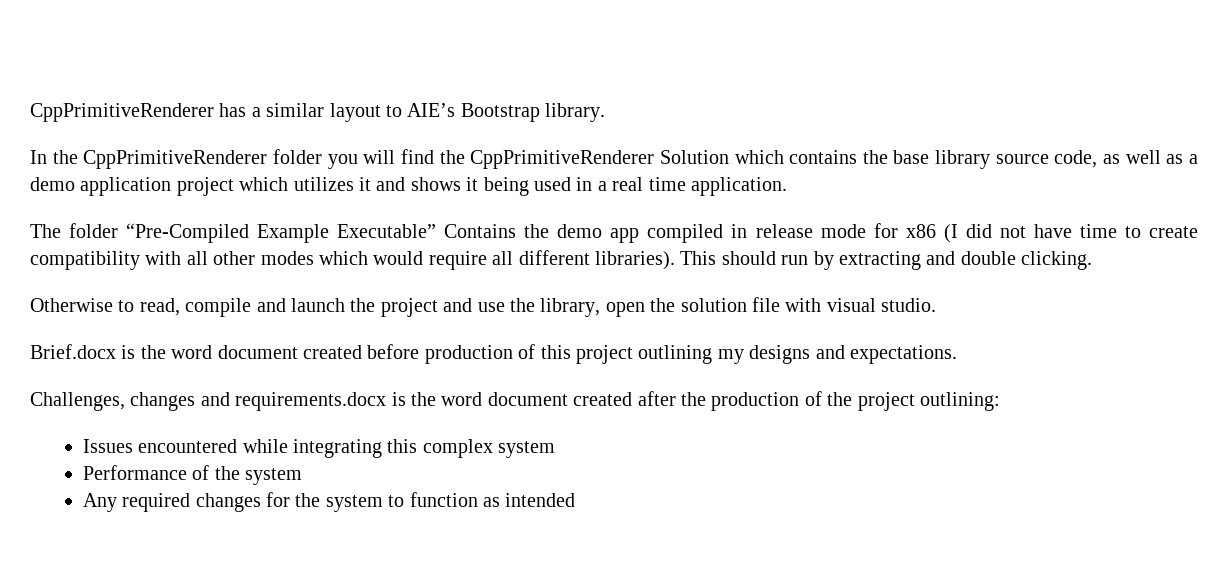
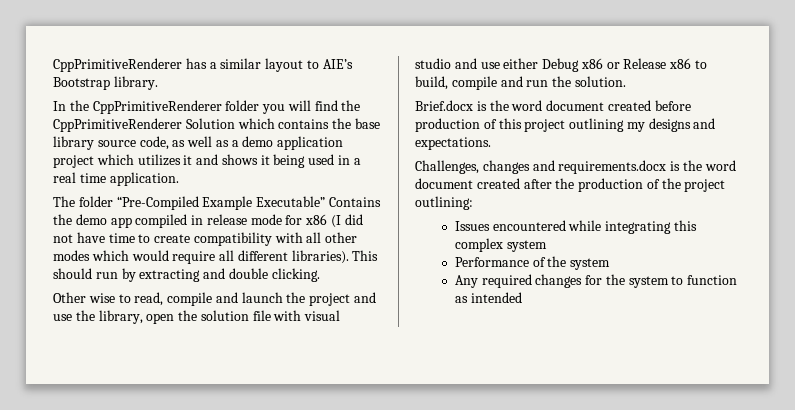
[30,298,113,312] Otherwise -> [53,292,115,303] Other wise
[881,298,937,312] studio. -> [415,58,708,72] [415,76,626,90] studio and use either Debug x86 or Release x86 to build, compile and run the solution.

